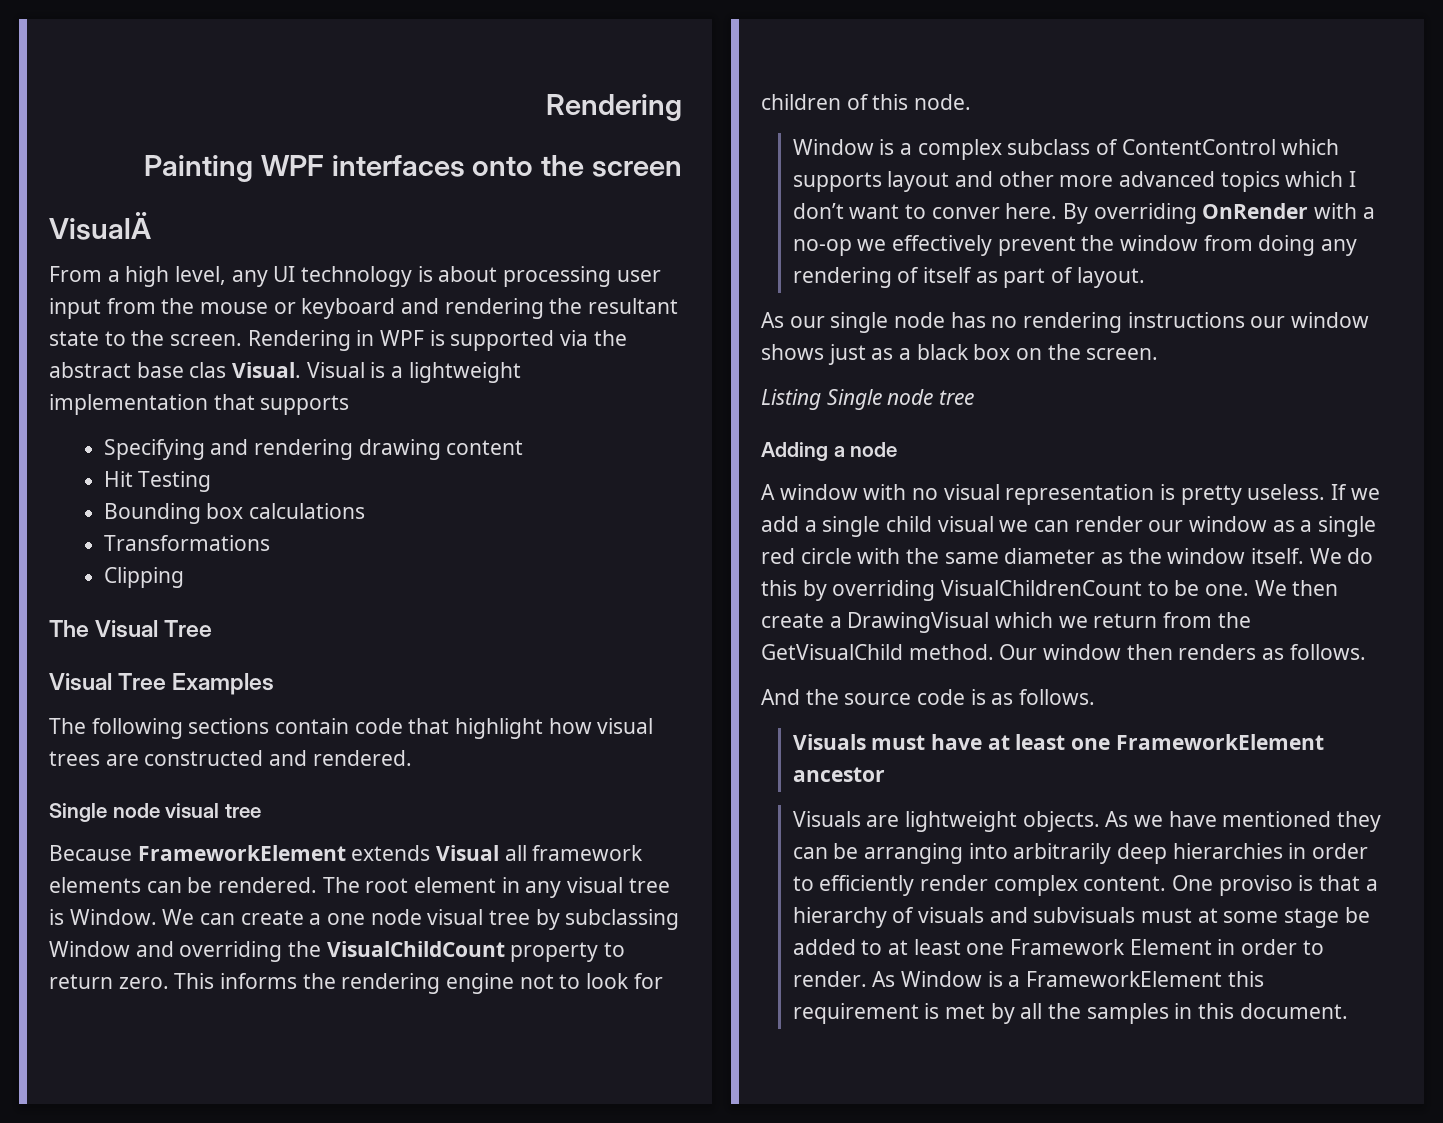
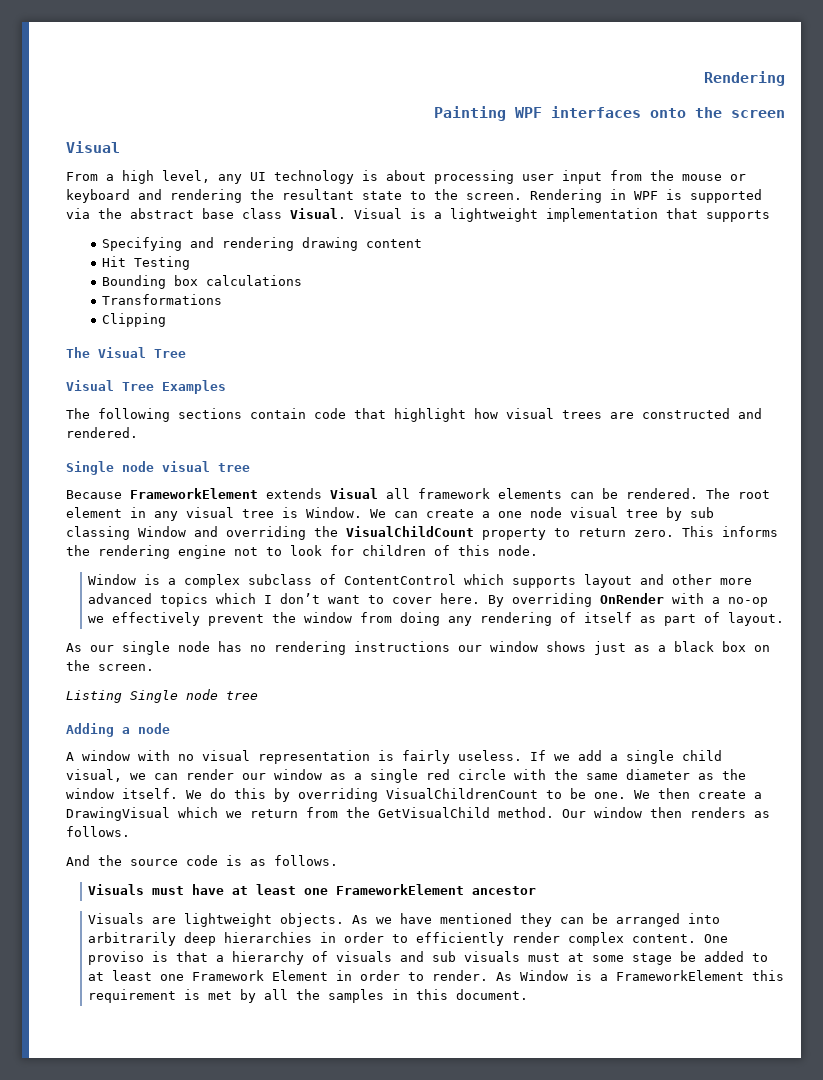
[49,211,151,240] VisualÄ -> [66,141,120,153] Visual
[189,362,227,378] clas -> [242,208,282,219] class
[565,909,680,930] subclassing -> [690,507,714,518] [66,526,130,540] sub classing
[931,207,1000,219] conver -> [392,597,433,604] cover
[1180,485,1242,505] pretty -> [402,750,450,764] fairly
[937,516,994,532] visual -> [66,769,122,782] visual,
[863,843,963,864] arranging -> [616,913,681,927] arranged
[1033,907,1136,923] subvisuals -> [432,951,521,962] sub visuals

